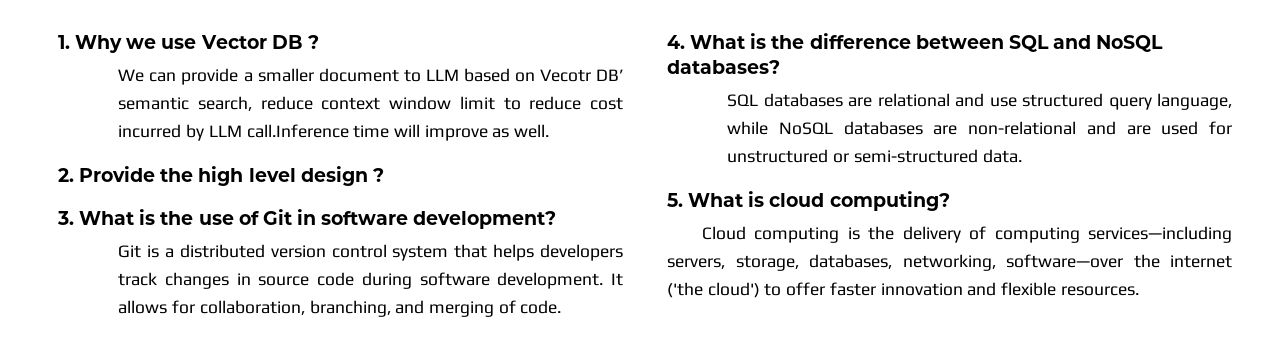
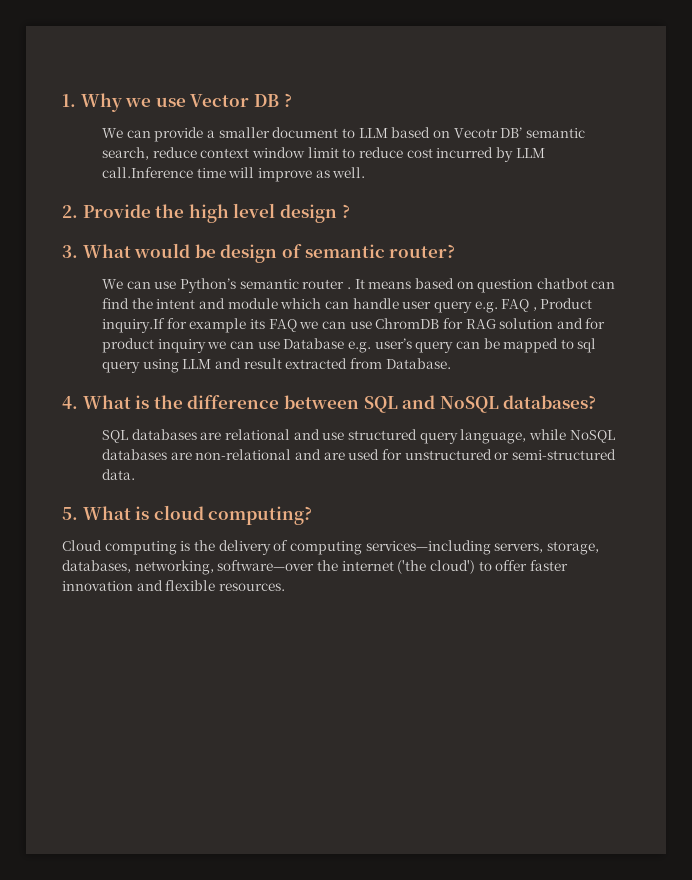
[139,209,557,229] [118,244,623,261] [118,272,624,289] [118,300,562,317] is the use of Git in software development? // Git is a distributed version control system that helps developers track changes in source code during software development. It allows for collaboration, branching, and merging of code. -> [134,243,456,263] [102,278,616,293] [102,298,593,313] [102,318,606,333] [102,338,597,353] [102,358,451,373] would be design of semantic router? // We can use Python’s semantic router . It means based on question chatbot can find the intent and module which can handle user query e.g. FAQ , Product inquiry.If for example its FAQ we can use ChromDB for RAG solution and for product inquiry we can use Database e.g. user’s query can be mapped to sql query using LLM and result extracted from Database.

